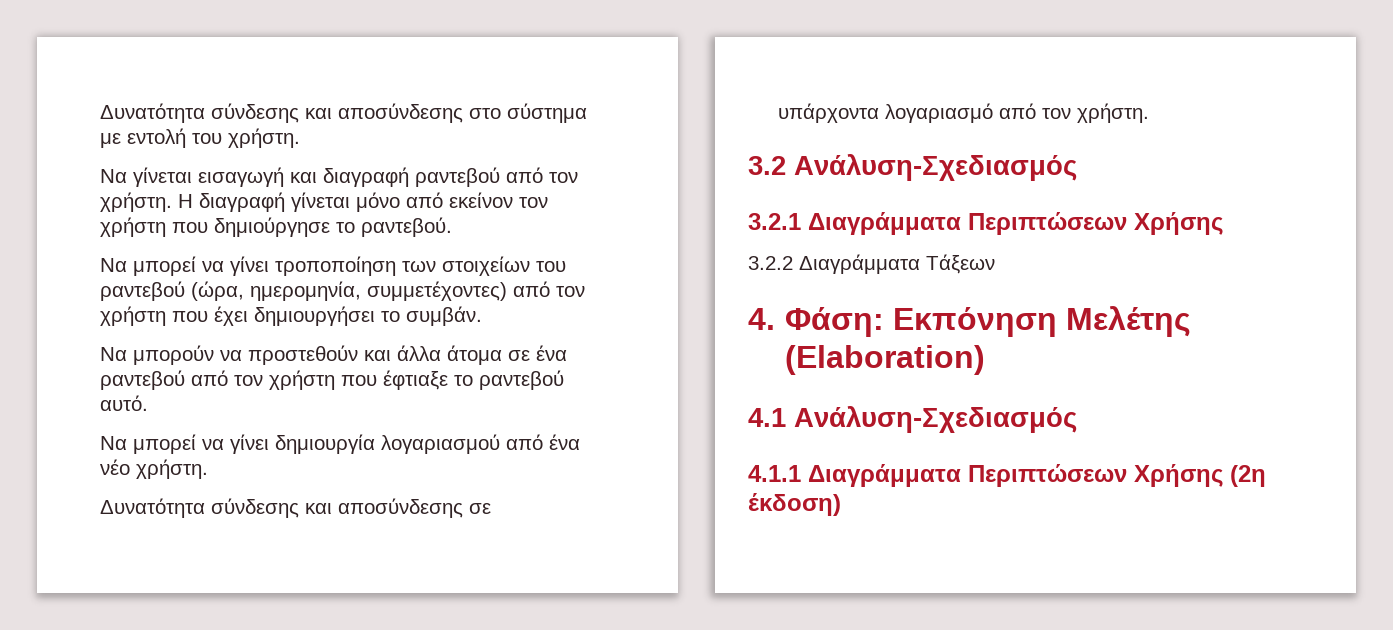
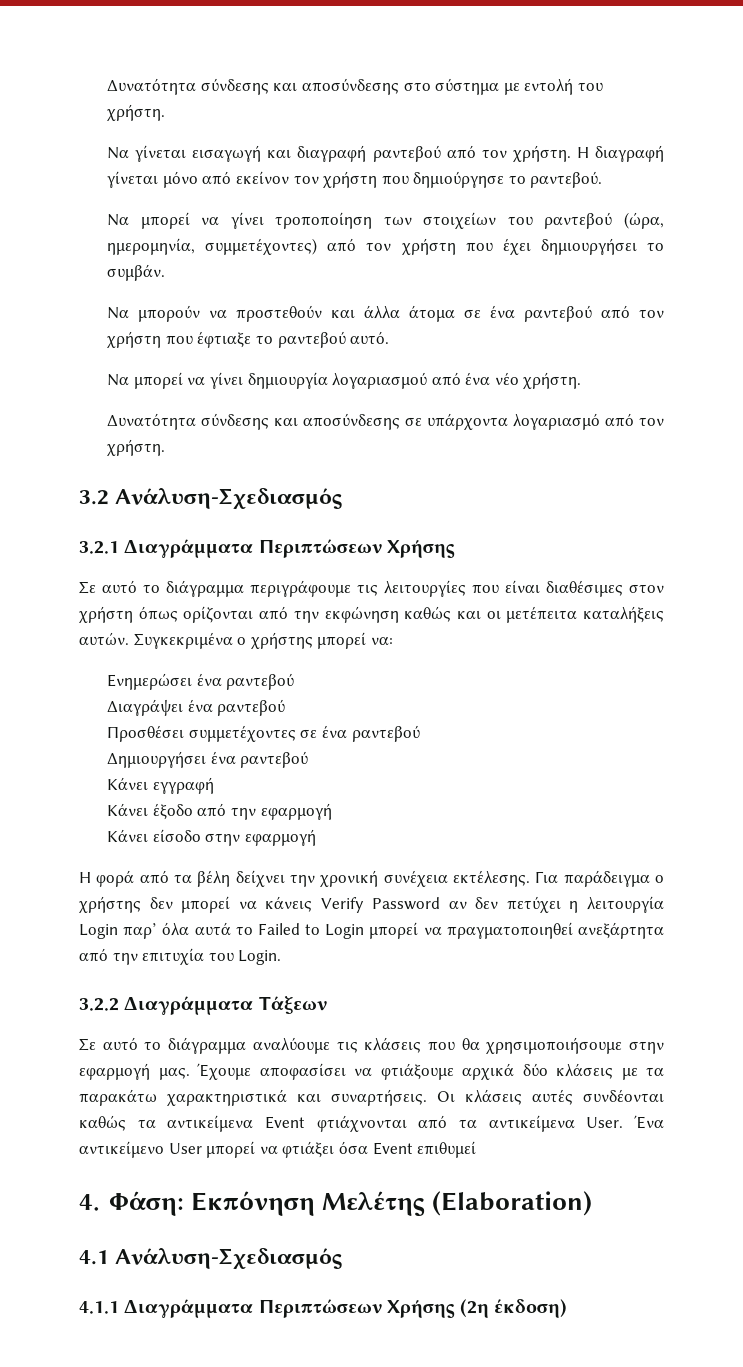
[748,254,995,274] 3.2.2 Διαγράμματα Τάξεων -> [79,580,664,597] [79,606,664,623] [79,632,393,649] [107,673,295,690] [107,699,286,716] [107,725,420,742] [107,751,309,768] [107,777,214,794] [107,803,332,820] [107,829,316,846] [79,870,664,887] [79,896,664,913] [79,922,664,939] [79,948,282,965] [79,996,327,1015] [79,1037,664,1054] [79,1063,664,1080] [79,1089,664,1106] [79,1115,664,1132] [79,1141,477,1158] Σε αυτό το διάγραμμα περιγράφουμε τις λειτουργίες που είναι διαθέσιμες στον χρήστη όπως ορίζονται από την εκφώνηση καθώς και οι μετέπειτα καταλήξεις αυτών. Συγκεκριμένα ο χρήστης μπορεί να: // Ενημερώσει ένα ραντεβού // Διαγράψει ένα ραντεβού // Προσθέσει συμμετέχοντες σε ένα ραντεβού // Δημιουργήσει ένα ραντεβού // Κάνει εγγραφή // Κάνει έξοδο από την εφαρμογή // Κάνει είσοδο στην εφαρμογή // Η φορά από τα βέλη δείχνει την χρονική συνέχεια εκτέλεσης. Για παράδειγμα ο χρήστης δεν μπορεί να κάνεις Verify Password αν δεν πετύχει η λειτουργία Login παρ’ όλα αυτά το Failed to Login μπορεί να πραγματοποιηθεί ανεξάρτητα από την επιτυχία του Login. // 3.2.2 Διαγράμματα Τάξεων // Σε αυτό το διάγραμμα αναλύουμε τις κλάσεις που θα χρησιμοποιήσουμε στην εφαρμογή μας. Έχουμε αποφασίσει να φτιάξουμε αρχικά δύο κλάσεις με τα παρακάτω χαρακτηριστικά και συναρτήσεις. Οι κλάσεις αυτές συνδέονται καθώς τα αντικείμενα Event φτιάχνονται από τα αντικείμενα User. Ένα αντικείμενο User μπορεί να φτιάξει όσα Event επιθυμεί

